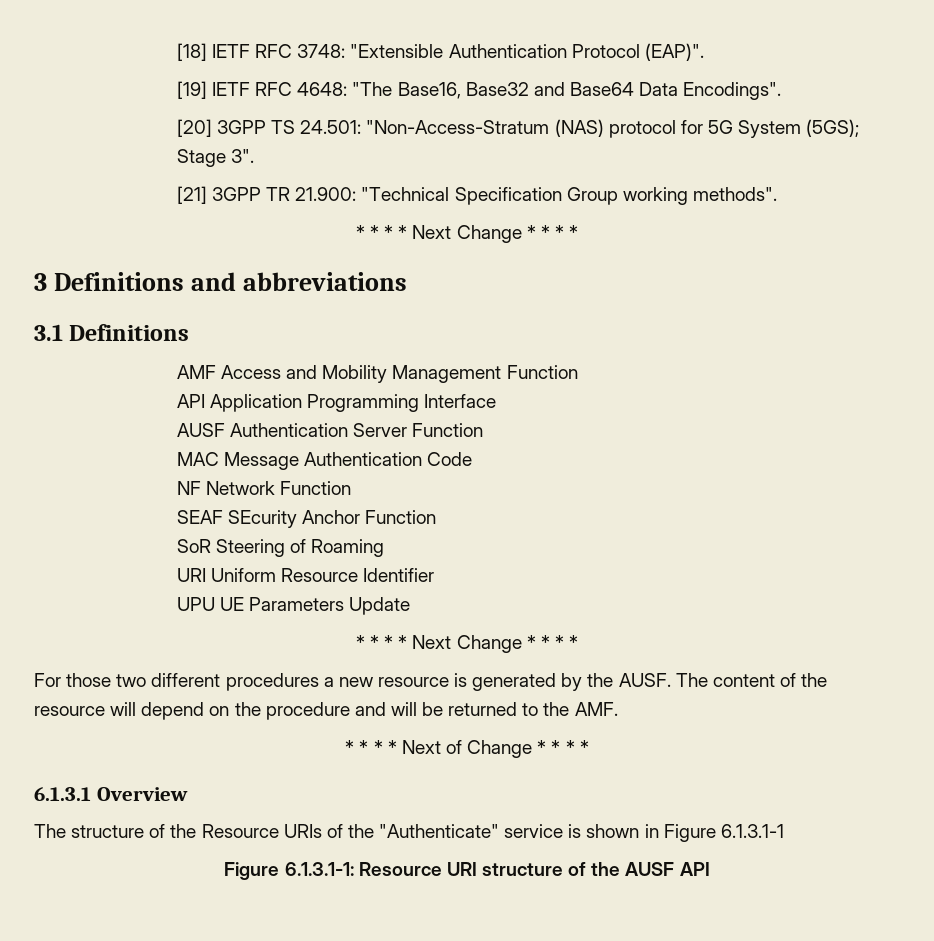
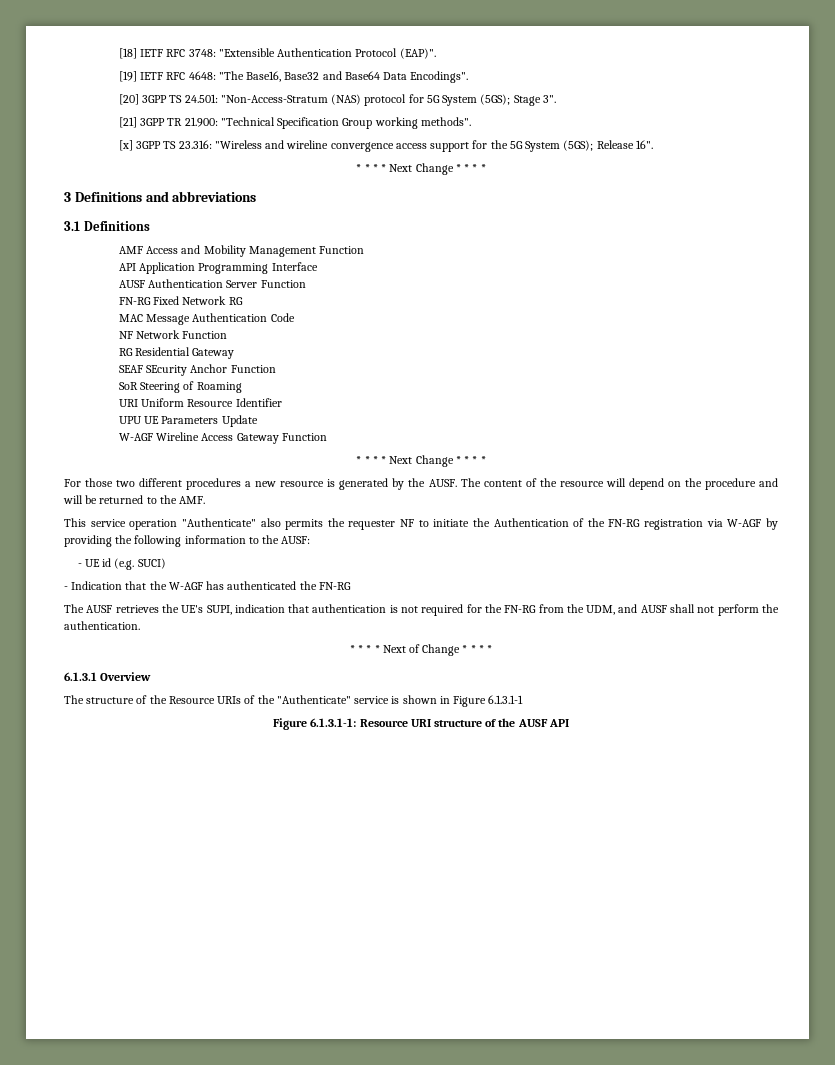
(777, 194) none -> [118,140,653,152] // [x] 3GPP TS 23.316: "Wireless and wireline convergence access support for the 5G System (5GS); Release 16".
(484, 430) none -> [118,296,243,305] // FN-RG Fixed Network RG
(352, 488) none -> [118,347,235,359] // RG Residential Gateway
(411, 606) none -> [118,432,327,444] // W-AGF Wireline Access Gateway Function
(618, 709) none -> [64,518,779,530] [64,535,311,547] [77,558,166,570] [64,581,351,590] [64,604,780,616] [64,621,140,630] // This service operation "Authenticate" also permits the requester NF to initiate the Authentication of the FN-RG registration via W-AGF by providing the following information to the AUSF: // - UE id (e.g. SUCI) // - Indication that the W-AGF has authenticated the FN-RG // The AUSF retrieves the UE's SUPI, indication that authentication is not required for the FN-RG from the UDM, and AUSF shall not perform the authentication.

